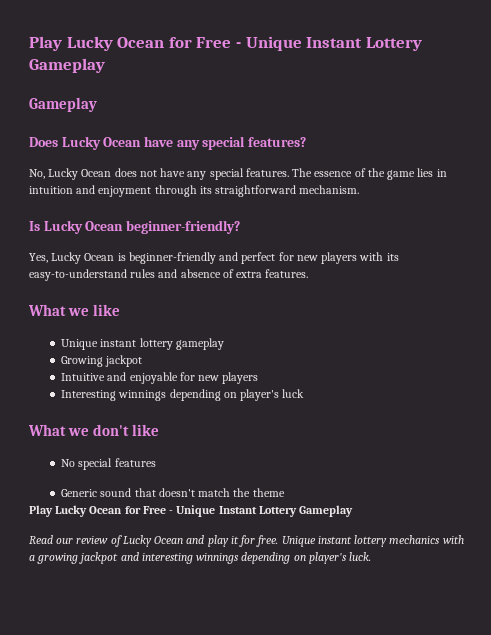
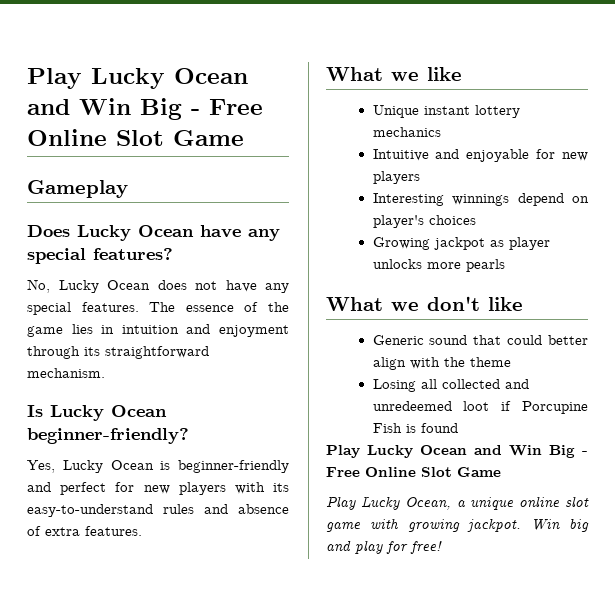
[29,36,422,51] [29,58,105,73] Play Lucky Ocean for Free - Unique Instant Lottery Gameplay -> [27,68,248,89] [27,98,263,120] [27,129,244,146] Play Lucky Ocean and Win Big - Free Online Slot Game
[175,338,224,350] [61,355,143,367] gameplay // Growing jackpot -> [372,127,441,137] mechanics
[169,389,305,401] depending on player's luck -> [517,193,589,206] [372,215,476,228] [372,237,550,250] [372,259,505,272] depend on player's choices // Growing jackpot as player unlocks more pearls
[61,458,156,470] // No special features -> (523, 304) none
[158,488,285,497] [29,505,354,517] [29,535,464,547] [29,552,372,564] doesn't match the theme // Play Lucky Ocean for Free - Unique Instant Lottery Gameplay // Read our review of Lucky Ocean and play it for free. Unique instant lottery mechanics with a growing jackpot and interesting winnings depending on player's luck. -> [507,335,588,345] [372,357,511,370] [372,379,529,392] [372,401,588,414] [372,423,458,433] [326,445,588,458] [326,467,501,477] [326,496,589,510] [326,518,589,532] [326,540,442,554] could better align with the theme // Losing all collected and unredeemed loot if Porcupine Fish is found // Play Lucky Ocean and Win Big - Free Online Slot Game // Play Lucky Ocean, a unique online slot game with growing jackpot. Win big and play for free!

